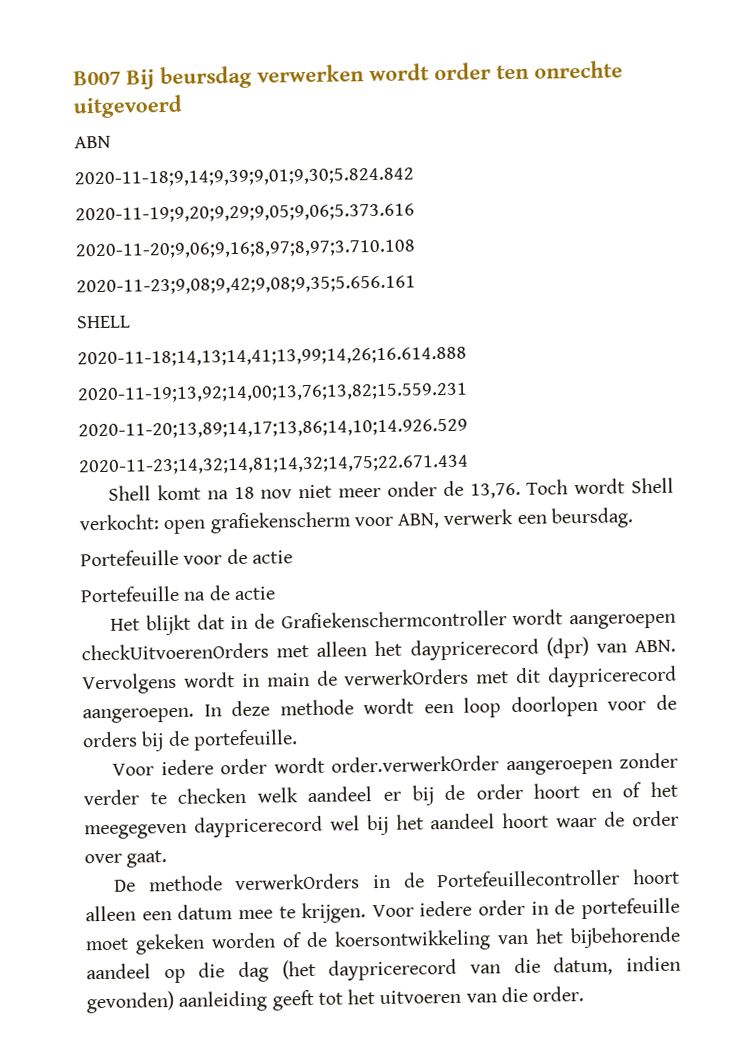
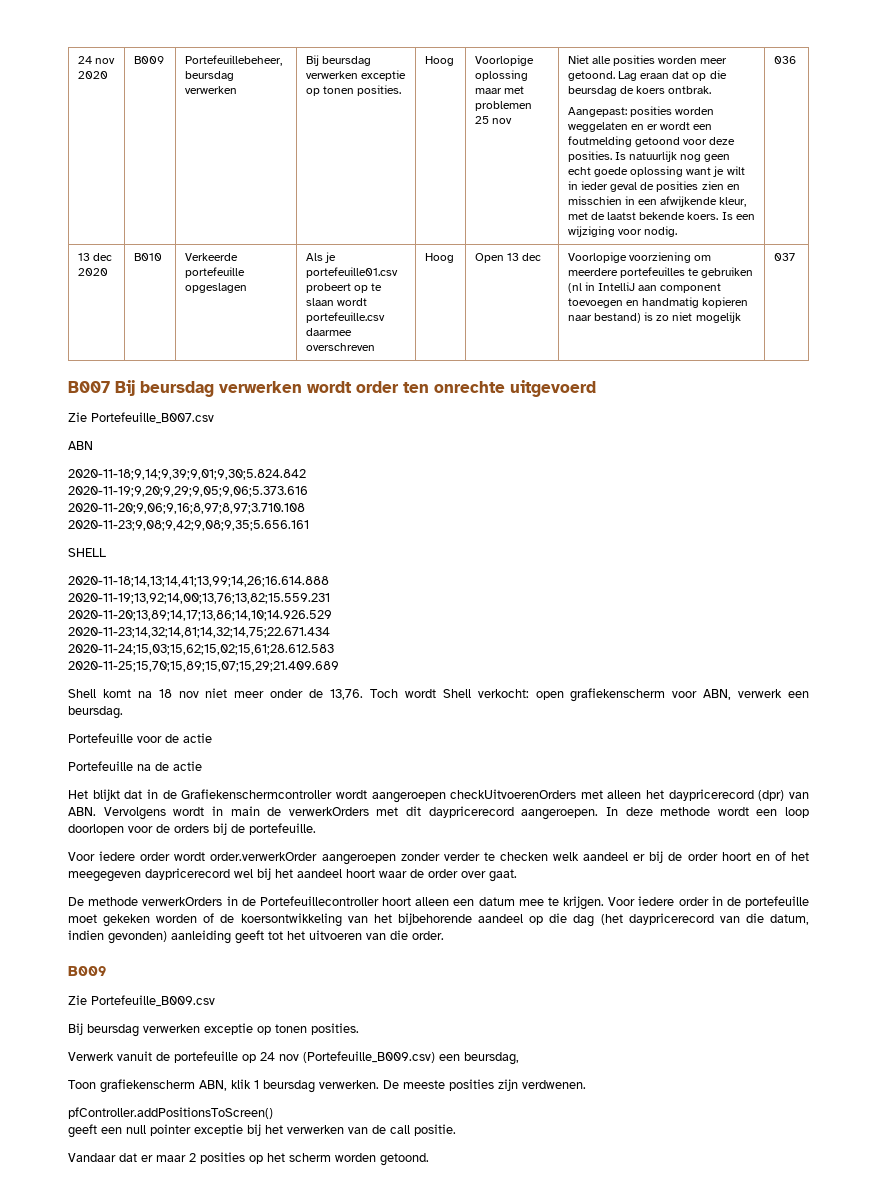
(73, 78) none -> [78,56,116,64] [78,71,109,79] [134,56,165,64] [185,55,283,66] [185,71,235,81] [185,86,238,94] [306,55,372,66] [306,70,407,81] [306,85,402,96] [425,56,455,66] [475,55,535,66] [475,70,529,81] [475,86,525,94] [475,101,533,111] [475,116,513,124] [568,55,728,66] [568,70,727,81] [568,86,712,96] [568,106,715,117] [568,122,713,132] [568,136,736,147] [568,151,731,162] [568,166,745,177] [568,181,740,192] [568,196,747,207] [568,212,755,220] [568,226,678,237] [774,56,797,64] [78,253,113,261] [78,268,109,276] [134,253,163,261] [185,253,239,261] [185,267,246,278] [185,283,248,293] [306,252,337,263] [306,267,399,278] [306,283,383,293] [306,298,368,306] [306,312,386,323] [306,328,353,336] [306,343,376,351] [425,253,455,263] [475,253,542,263] [568,252,712,263] [568,267,754,278] [568,282,722,293] [568,297,749,308] [568,312,741,323] [774,253,796,261] 24 nov 2020 | B009 | Portefeuillebeheer, beursdag verwerken | Bij beursdag verwerken exceptie op tonen posities. | Hoog | Voorlopige oplossing maar met problemen 25 nov | Niet alle posities worden meer getoond. Lag eraan dat op die beursdag de koers ontbrak. // Aangepast: posities worden weggelaten en er wordt een foutmelding getoond voor deze posities. Is natuurlijk nog geen echt goede oplossing want je wilt in ieder geval de posities zien en misschien in een afwijkende kleur, met de laatst bekende koers. Is een wijziging voor nodig. | 036 // 13 dec 2020 | B010 | Verkeerde portefeuille opgeslagen | Als je portefeuille01.csv probeert op te slaan wordt portefeuille.csv daarmee overschreven | Hoog | Open 13 dec | Voorlopige voorziening om meerdere portefeuilles te gebruiken (nl in IntelliJ aan component toevoegen en handmatig kopieren naar bestand) is zo niet mogelijk | 037 //
(182, 106) none -> [68,412,214,424] // Zie Portefeuille_B007.csv
(469, 465) none -> [68,644,334,655] [68,661,339,672] // 2020-11-24;15,03;15,62;15,02;15,61;28.612.583 // 2020-11-25;15,70;15,89;15,07;15,29;21.409.689
(585, 994) none -> [68,966,106,976] [68,995,215,1007] [68,1023,359,1037] [68,1051,519,1065] [68,1079,586,1093] [68,1107,273,1119] [68,1124,456,1138] [68,1152,429,1166] // B009 // Zie Portefeuille_B009.csv // Bij beursdag verwerken exceptie op tonen posities. // Verwerk vanuit de portefeuille op 24 nov (Portefeuille_B009.csv) een beursdag, // Toon grafiekenscherm ABN, klik 1 beursdag verwerken. De meeste posities zijn verdwenen. // pfController.addPositionsToScreen() // geeft een null pointer exceptie bij het verwerken van de call positie. // Vandaar dat er maar 2 posities op het scherm worden getoond.

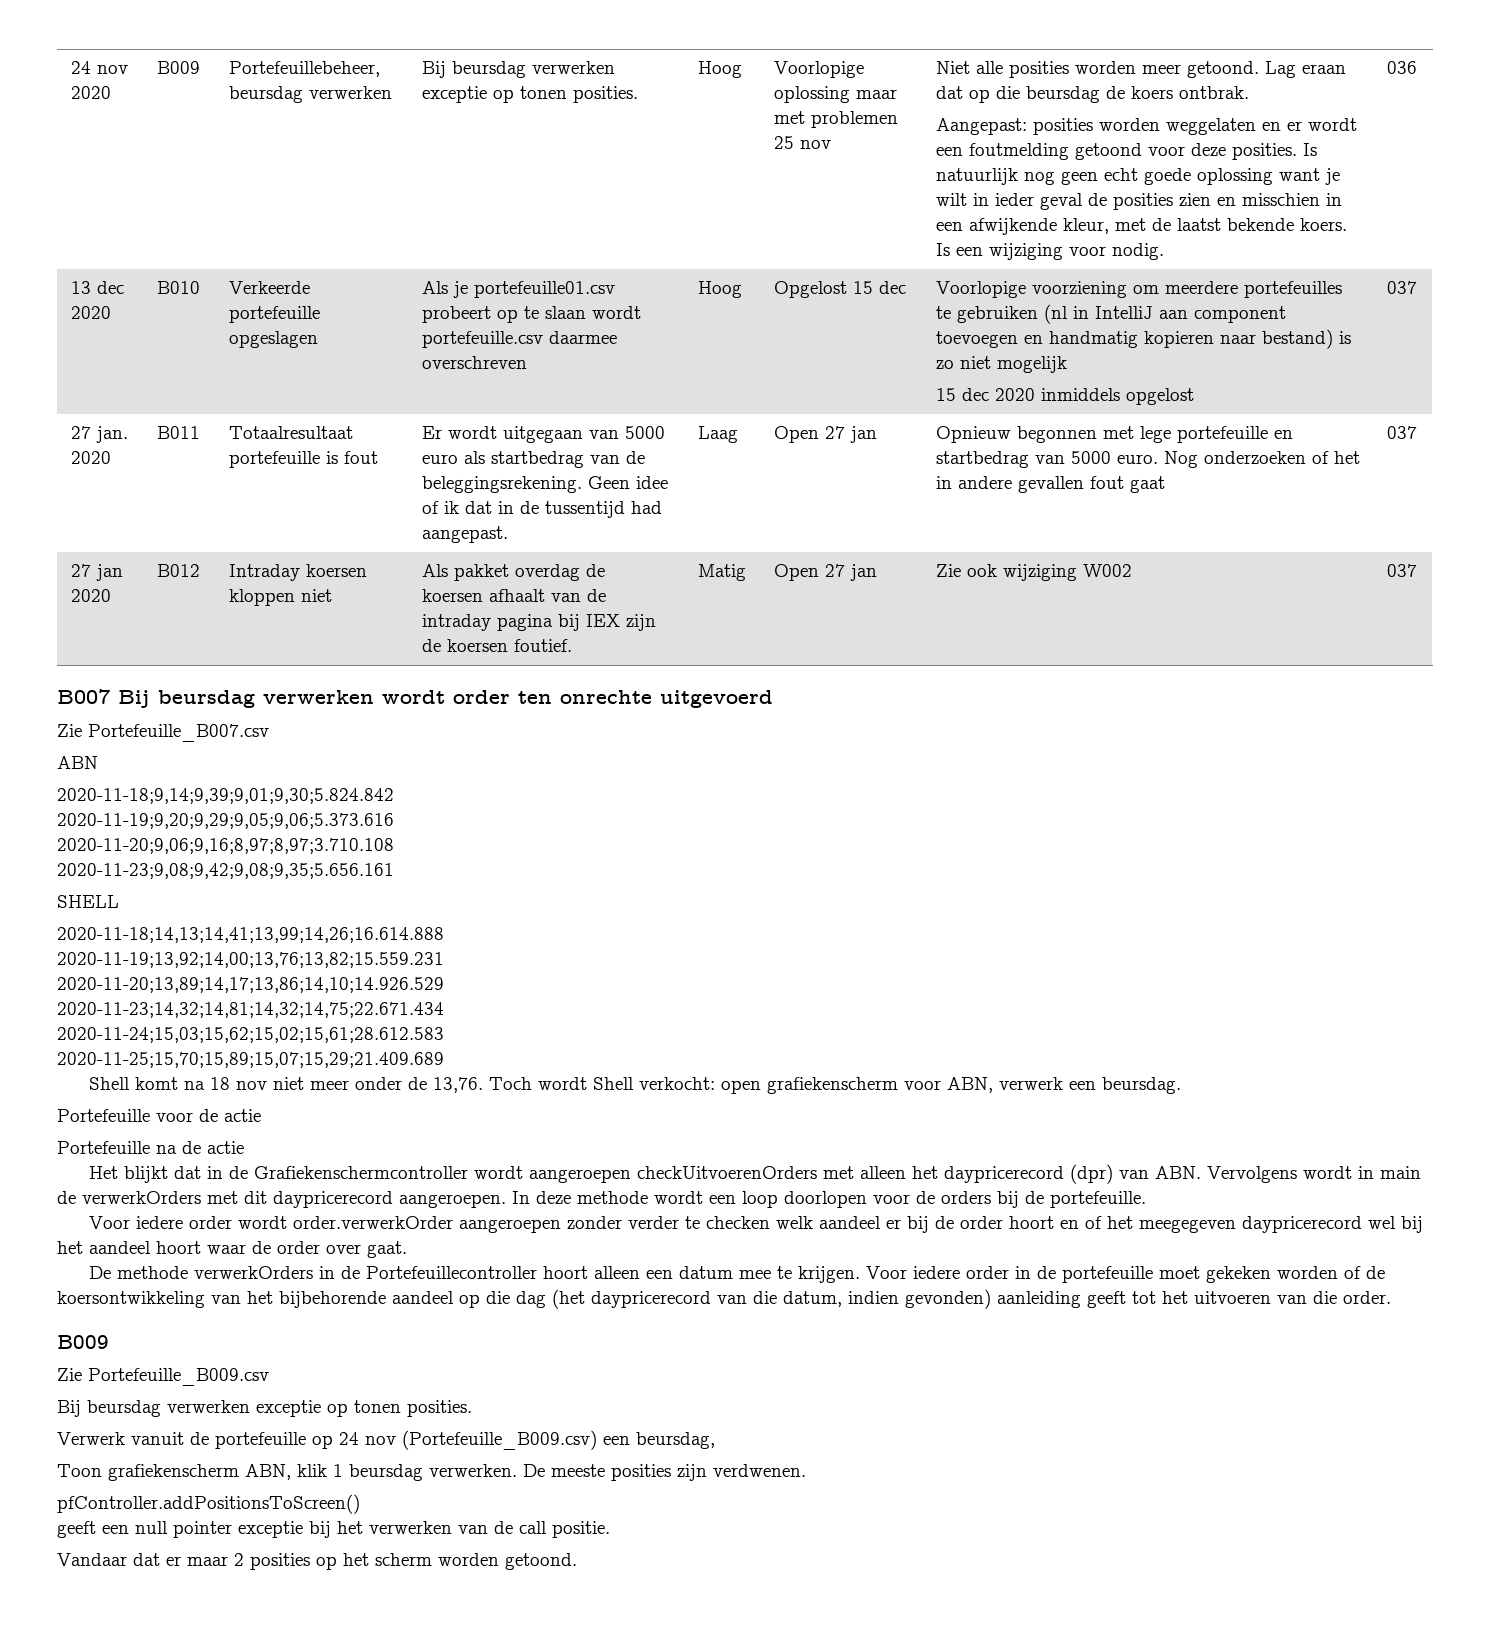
[475,253,520,263] Open 13 -> [773,281,873,298] Opgelost 15
(741, 317) none -> [935,388,1194,405] [1386,281,1417,294] [70,426,128,443] [70,451,111,464] [156,426,200,439] [228,426,353,439] [228,451,378,468] [421,426,665,443] [421,451,645,468] [421,476,668,493] [421,501,662,518] [421,526,508,543] [697,426,738,443] [773,426,877,443] [935,426,1293,443] [935,451,1360,468] [935,476,1165,493] [1386,426,1417,439] [70,564,123,581] [70,589,111,602] [156,564,200,577] [228,564,367,581] [228,589,332,606] [421,564,605,581] [421,589,606,602] [421,614,656,631] [421,639,572,652] [697,564,746,581] [773,564,877,581] [935,564,1132,581] // 15 dec 2020 inmiddels opgelost | 037 // 27 jan. 2020 | B011 | Totaalresultaat portefeuille is fout | Er wordt uitgegaan van 5000 euro als startbedrag van de beleggingsrekening. Geen idee of ik dat in de tussentijd had aangepast. | Laag | Open 27 jan | Opnieuw begonnen met lege portefeuille en startbedrag van 5000 euro. Nog onderzoeken of het in andere gevallen fout gaat | 037 // 27 jan 2020 | B012 | Intraday koersen kloppen niet | Als pakket overdag de koersen afhaalt van de intraday pagina bij IEX zijn de koersen foutief. | Matig | Open 27 jan | Zie ook wijziging W002

